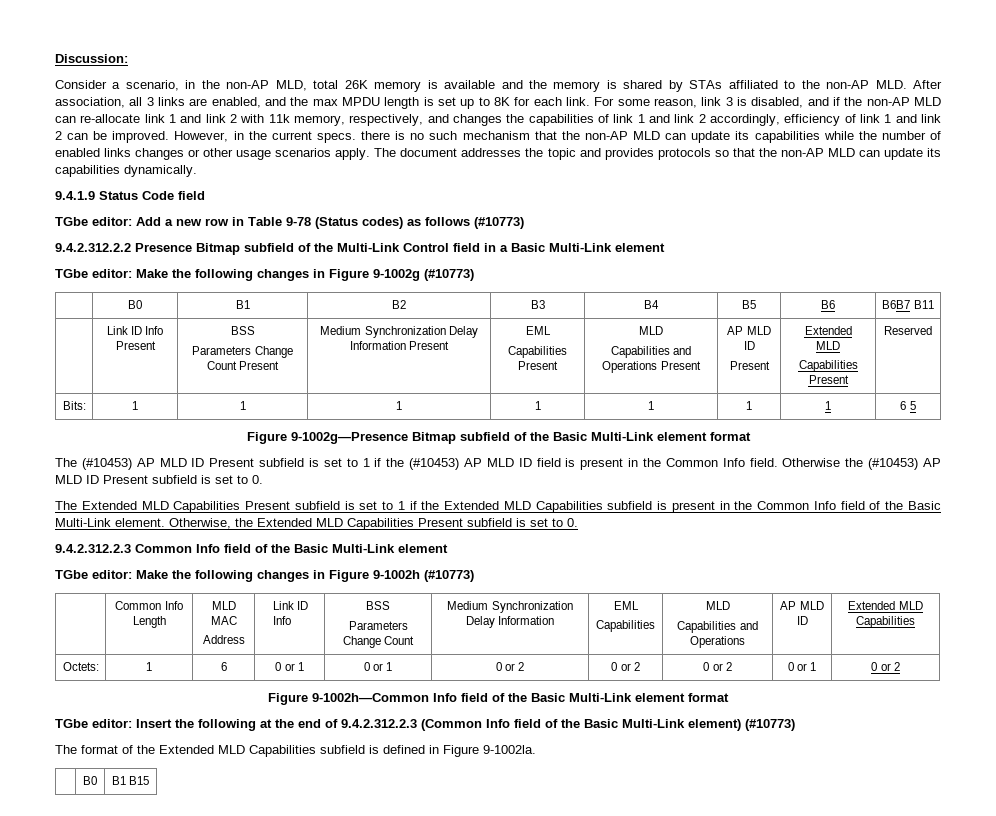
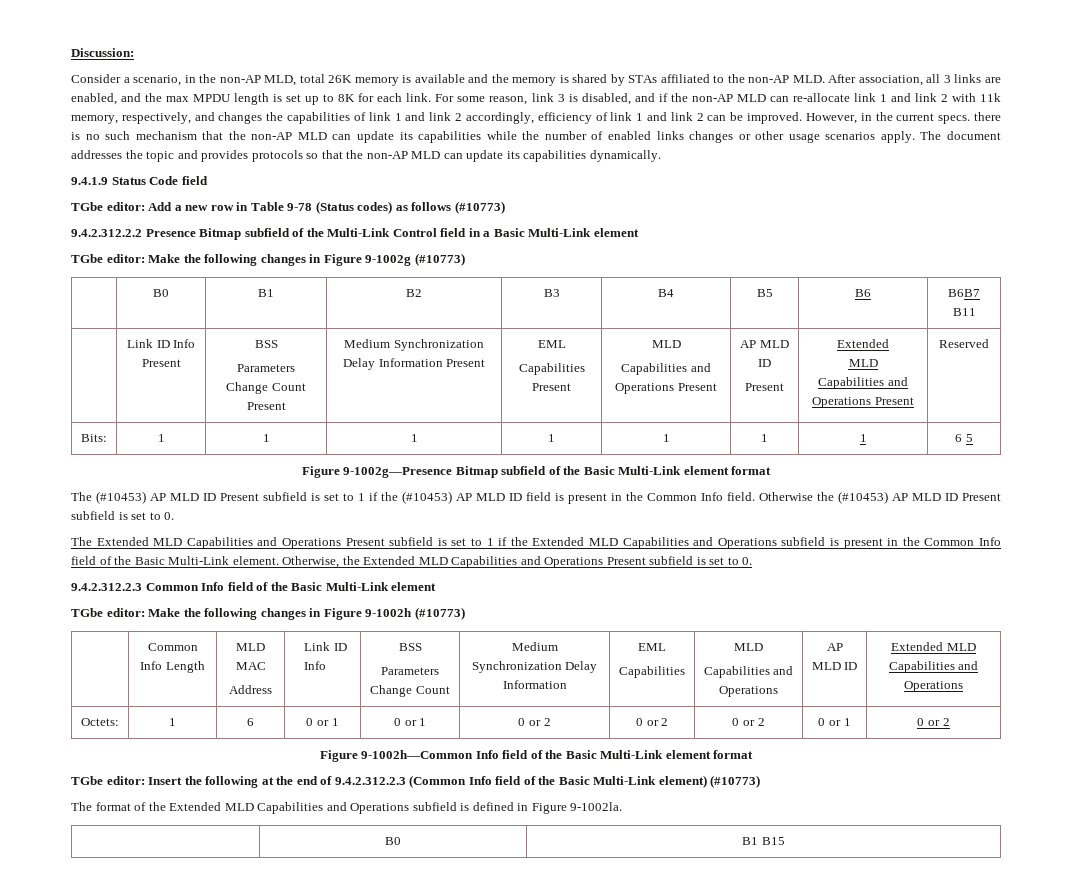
(858, 366) none -> [887,377,908,386] [812,397,872,408] and Operations
(241, 507) none -> [257,537,341,549] and Operations
(603, 507) none -> [693,537,777,549] and Operations
(414, 524) none -> [520,556,604,568] and Operations
(915, 622) none -> [958,661,979,670] [904,681,963,692] and Operations
(316, 751) none -> [326,802,410,814] and Operations

